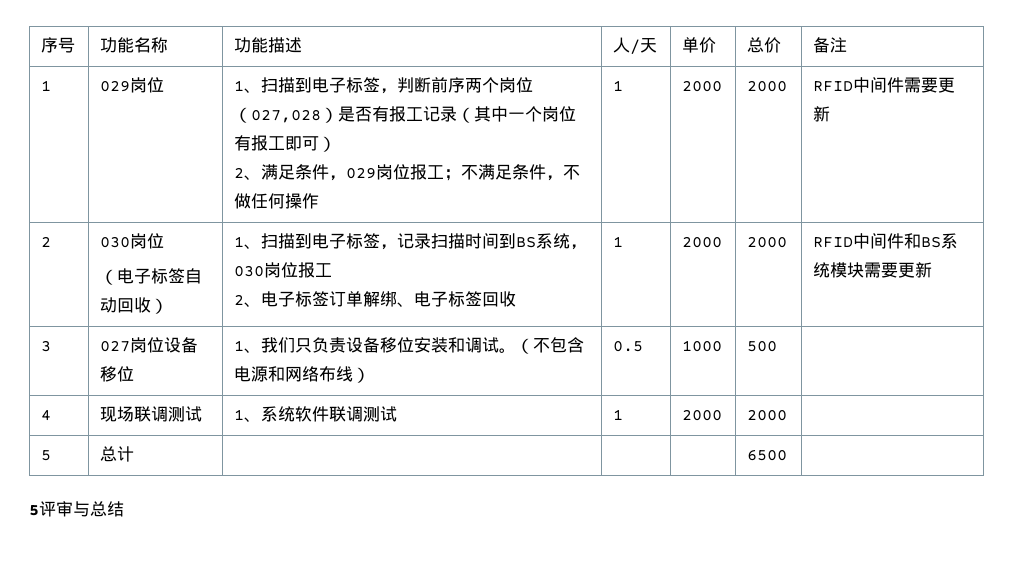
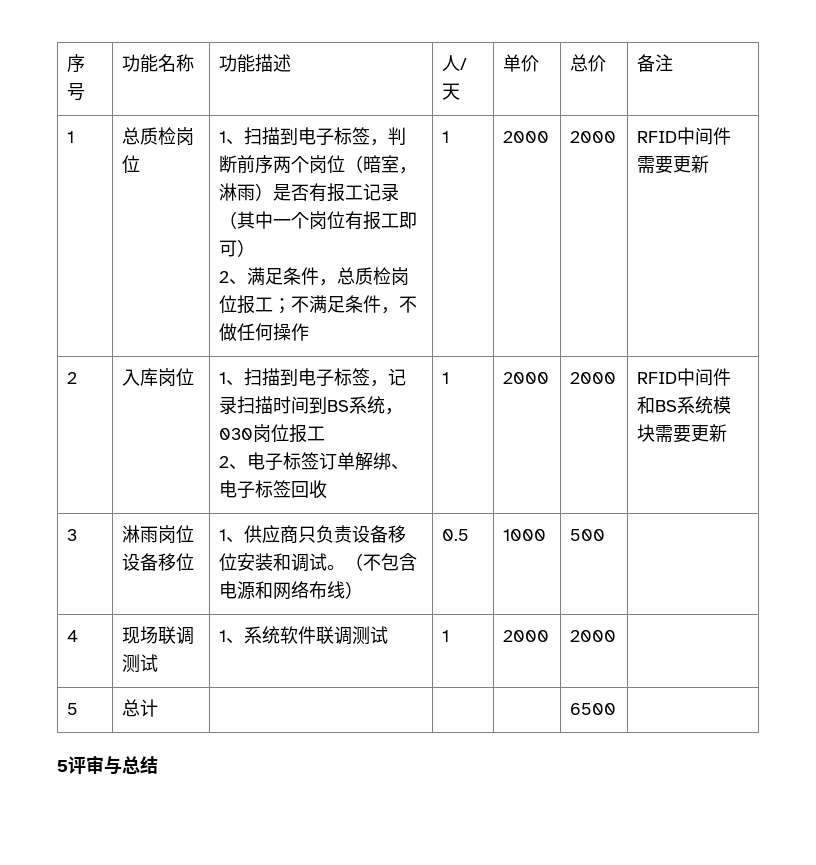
[100,80,131,92] 029 -> [122,127,177,145] 总质检
[251,109,322,123] 027,028 -> [363,155,418,174] [219,183,256,201] 暗室，淋雨
[346,167,377,179] 029 -> [337,267,392,285] 总质检
[100,233,165,249] [100,268,203,285] [100,297,169,314] 030岗位 // （电子标签自动回收） -> [122,368,195,386] 入库岗位
[100,340,131,352] 027 -> [122,525,159,543] 淋雨
[261,337,296,353] 我们 -> [244,525,299,543] 供应商

